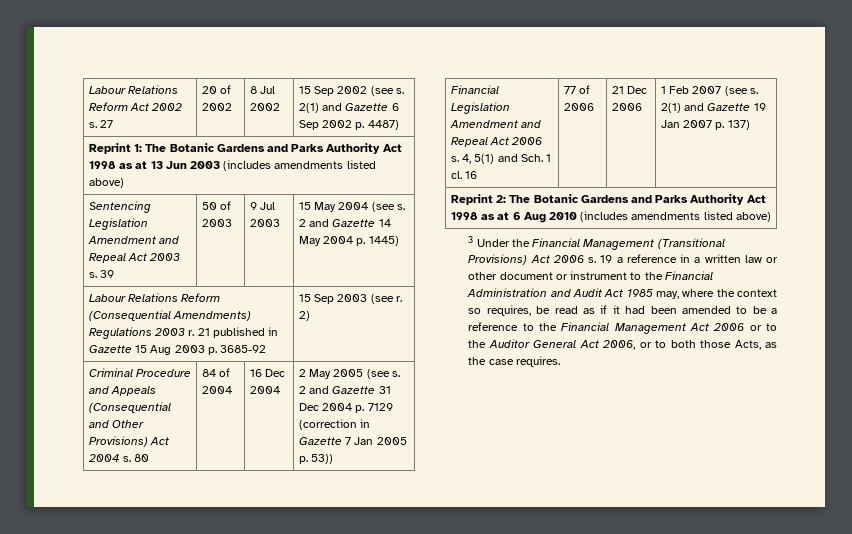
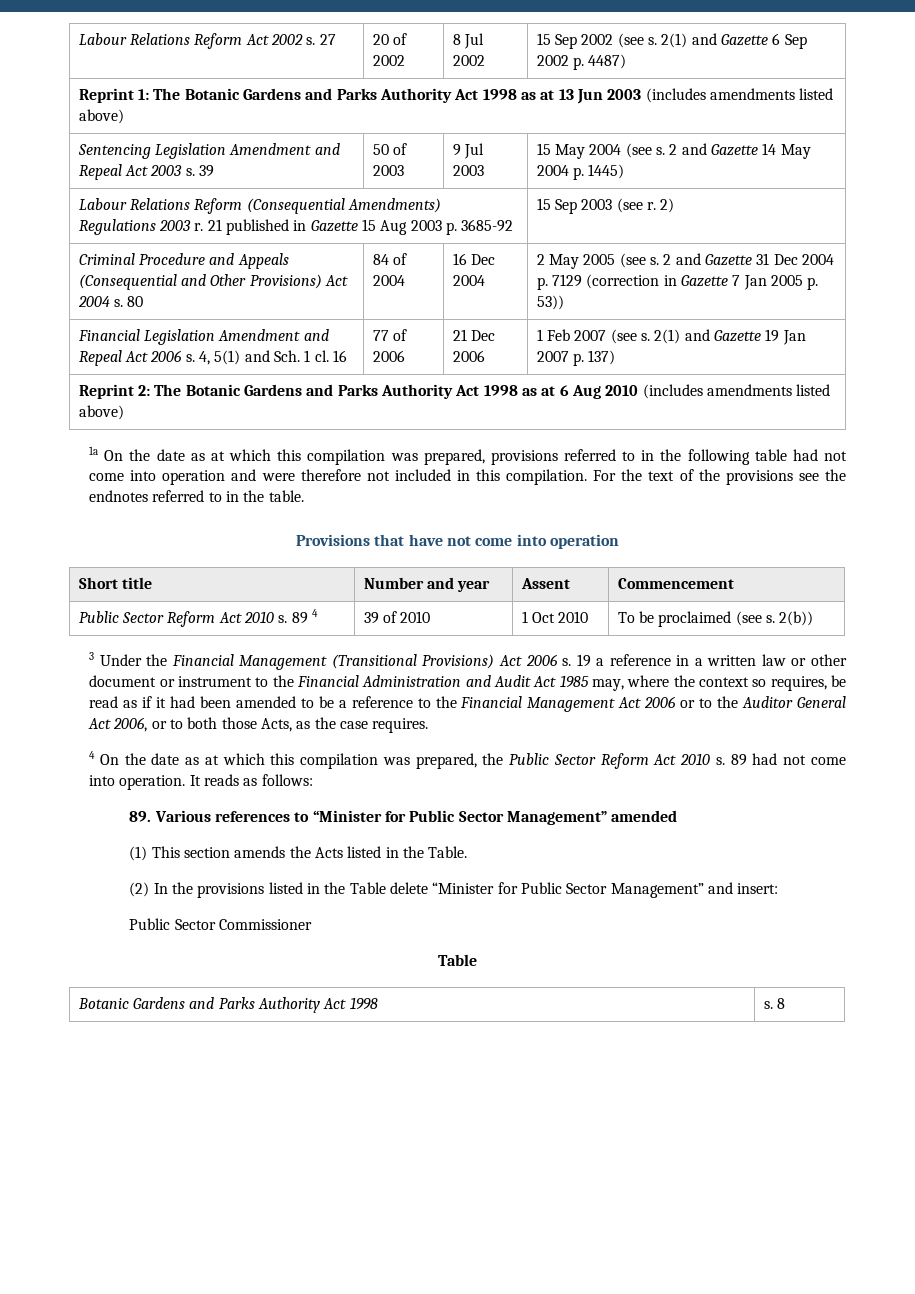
(771, 217) none -> [89,446,848,465] [89,469,846,485] [89,490,304,502] [296,534,619,549] [78,577,153,589] [363,577,491,592] [520,578,570,589] [617,578,734,589] [78,609,318,627] [363,611,431,624] [521,611,589,623] [617,611,814,627] // 1a On the date as at which this compilation was prepared, provisions referred to in the following table had not come into operation and were therefore not included in this compilation. For the text of the provisions see the endnotes referred to in the table. // Provisions that have not come into operation // Short title | Number and year | Assent | Commencement // Public Sector Reform Act 2010 s. 89 4 | 39 of 2010 | 1 Oct 2010 | To be proclaimed (see s. 2(b))
(560, 361) none -> [89,751,846,769] [89,774,313,790] [129,810,678,825] [129,846,468,861] [129,882,779,898] [129,918,313,930] [438,954,477,966] [77,997,378,1013] [763,998,786,1009] // 4 On the date as at which this compilation was prepared, the Public Sector Reform Act 2010 s. 89 had not come into operation. It reads as follows: // 89. Various references to “Minister for Public Sector Management” amended // (1) This section amends the Acts listed in the Table. // (2) In the provisions listed in the Table delete “Minister for Public Sector Management” and insert: // Public Sector Commissioner // Table // Botanic Gardens and Parks Authority Act 1998 | s. 8

